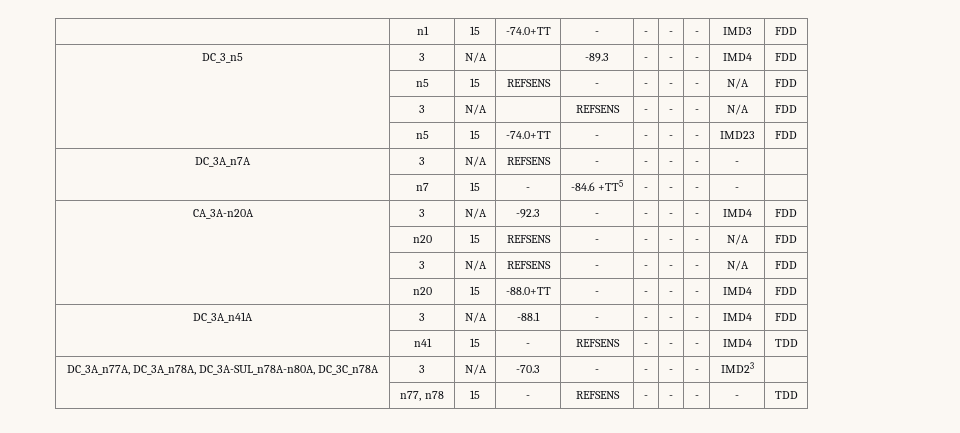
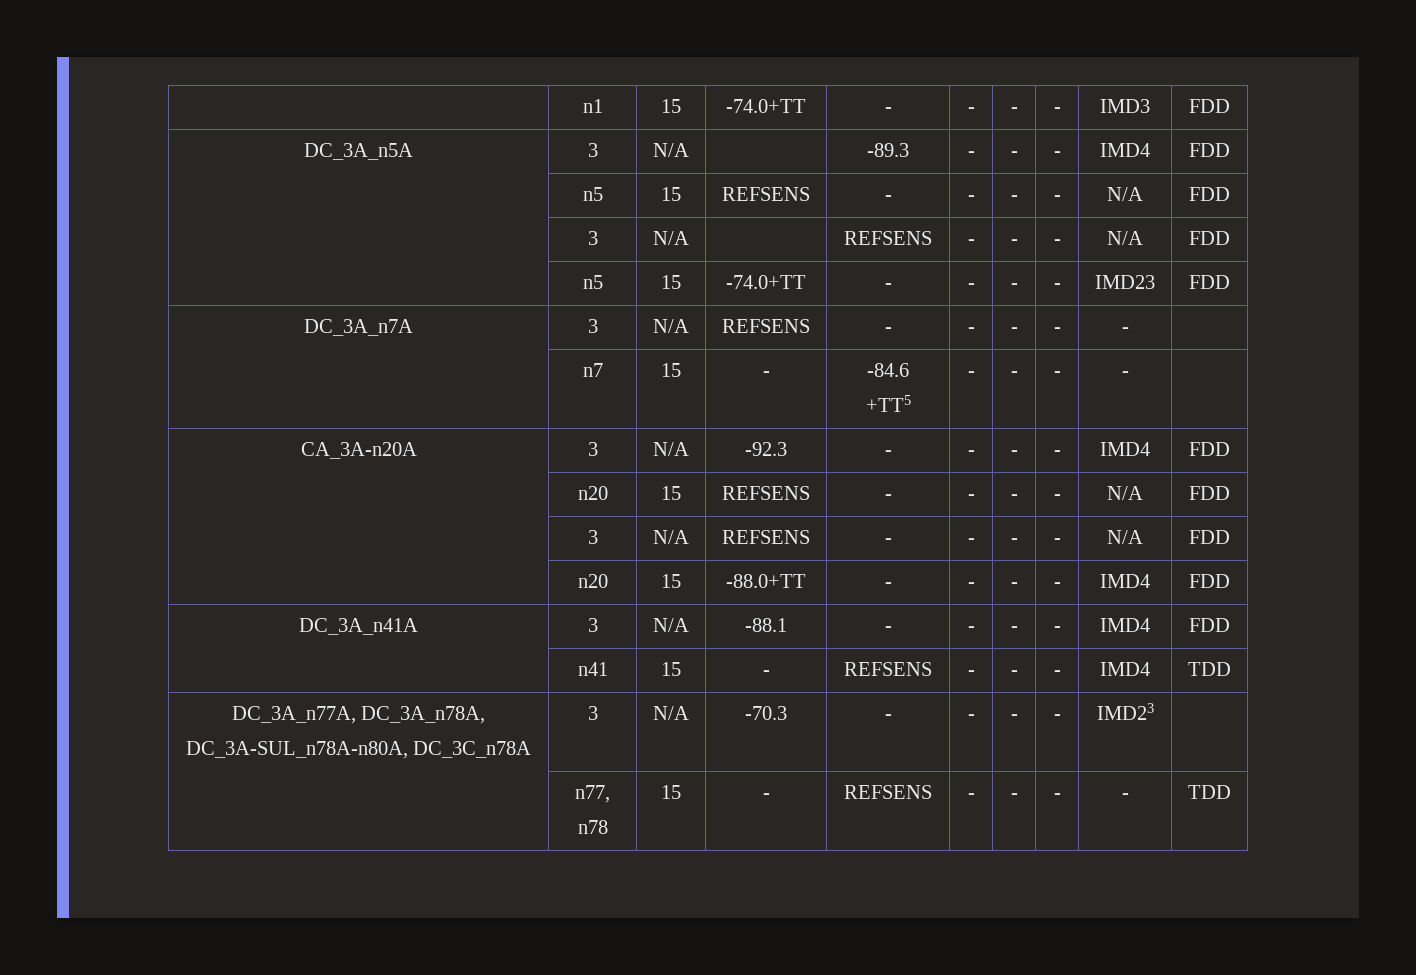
[202,53,243,63] DC_3_n5 -> [304,143,413,160] DC_3A_n5A

